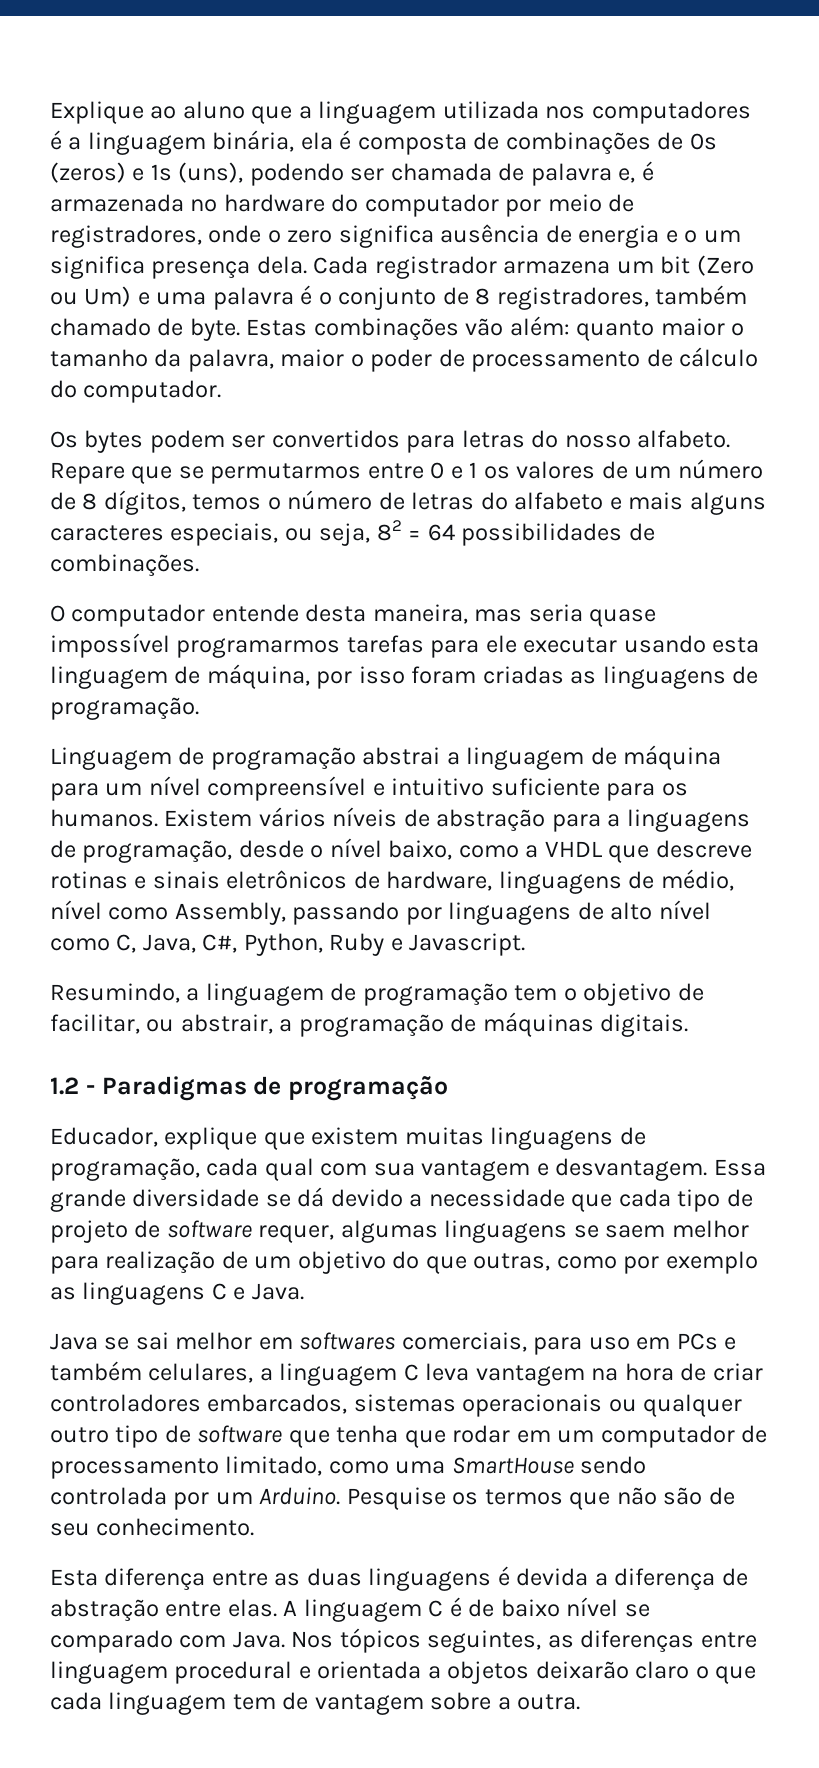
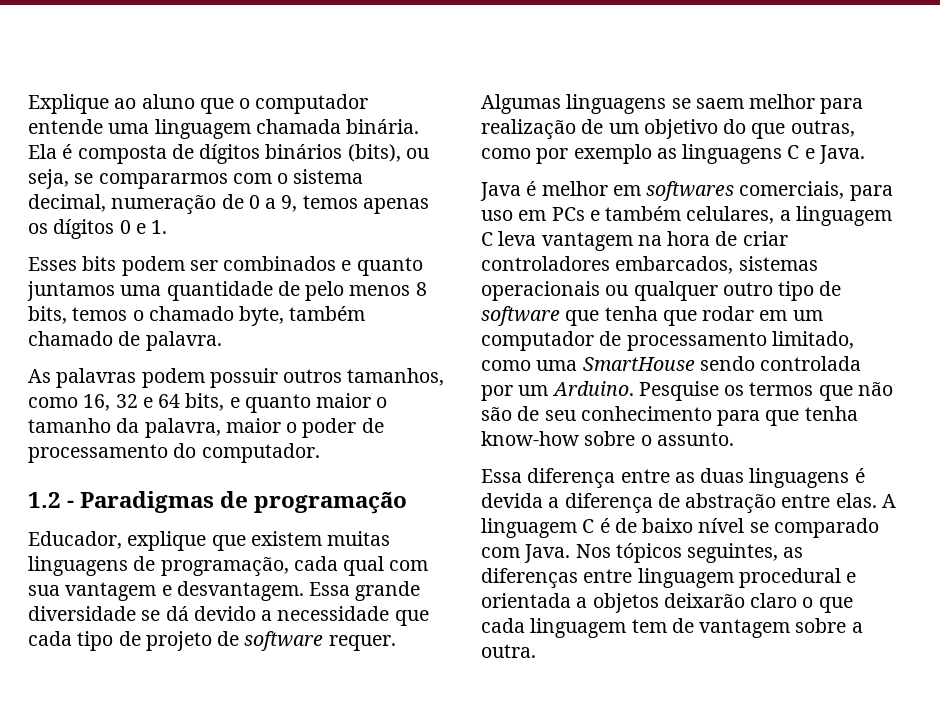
[298,101,751,124] [50,130,717,155] [50,161,654,186] [50,194,635,217] [50,224,741,248] [50,255,754,279] [50,285,748,310] [50,316,570,341] a linguagem utilizada nos computadores é a linguagem binária, ela é composta de combinações de 0s (zeros) e 1s (uns), podendo ser chamada de palavra e, é armazenada no hardware do computador por meio de registradores, onde o zero significa ausência de energia e o um significa presença dela. Cada registrador armazena um bit (Zero ou Um) e uma palavra é o conjunto de 8 registradores, também chamado de byte. Estas combinações vão além: -> [239,94,369,114] [28,119,420,139] [28,144,429,164] [28,169,364,189] [28,194,429,215] [28,219,168,239] [28,256,423,276] [27,281,427,301] [28,306,366,326] [28,331,222,351] [28,368,445,388] [28,393,240,411] o computador entende uma linguagem chamada binária. Ela é composta de dígitos binários (bits), ou seja, se compararmos com o sistema decimal, numeração de 0 a 9, temos apenas os dígitos 0 e 1. // Esses bits podem ser combinados e quanto juntamos uma quantidade de pelo menos 8 bits, temos o chamado byte, também chamado de palavra. // As palavras podem possuir outros tamanhos, como 16, 32 e 64 bits, e
[646,347,759,367] de cálculo -> (168, 453) none
[50,430,731,453] [50,459,763,484] [50,490,766,515] [50,520,655,546] [50,554,199,577] [50,604,657,627] [50,633,760,658] [50,664,759,689] [50,697,199,720] [50,745,722,770] [50,776,688,801] [50,807,750,832] [50,838,752,863] [50,869,734,894] [50,900,711,925] [50,933,526,956] [50,983,704,1006] [50,1012,689,1037] // Os bytes podem ser convertidos para letras do nosso alfabeto. Repare que se permutarmos entre 0 e 1 os valores de um número de 8 dígitos, temos o número de letras do alfabeto e mais alguns caracteres especiais, ou seja, 82 = 64 possibilidades de combinações. // O computador entende desta maneira, mas seria quase impossível programarmos tarefas para ele executar usando esta linguagem de máquina, por isso foram criadas as linguagens de programação. // Linguagem de programação abstrai a linguagem de máquina para um nível compreensível e intuitivo suficiente para os humanos. Existem vários níveis de abstração para a linguagens de programação, desde o nível baixo, como a VHDL que descreve rotinas e sinais eletrônicos de hardware, linguagens de médio, nível como Assembly, passando por linguagens de alto nível como C, Java, C#, Python, Ruby e Javascript. // Resumindo, a linguagem de programação tem o objetivo de facilitar, ou abstrair, a programação de máquinas digitais. -> (320, 453) none
[258,1220,438,1243] requer, algumas -> [328,635,396,651] [481,94,561,114] requer. Algumas
[104,1332,169,1350] se sai -> [526,181,537,196] é
[96,1518,255,1536] [50,1569,98,1586] conhecimento. // Esta -> [580,406,858,426] [481,431,734,446] [481,469,522,483] conhecimento para que tenha know-how sobre o assunto. // Essa

